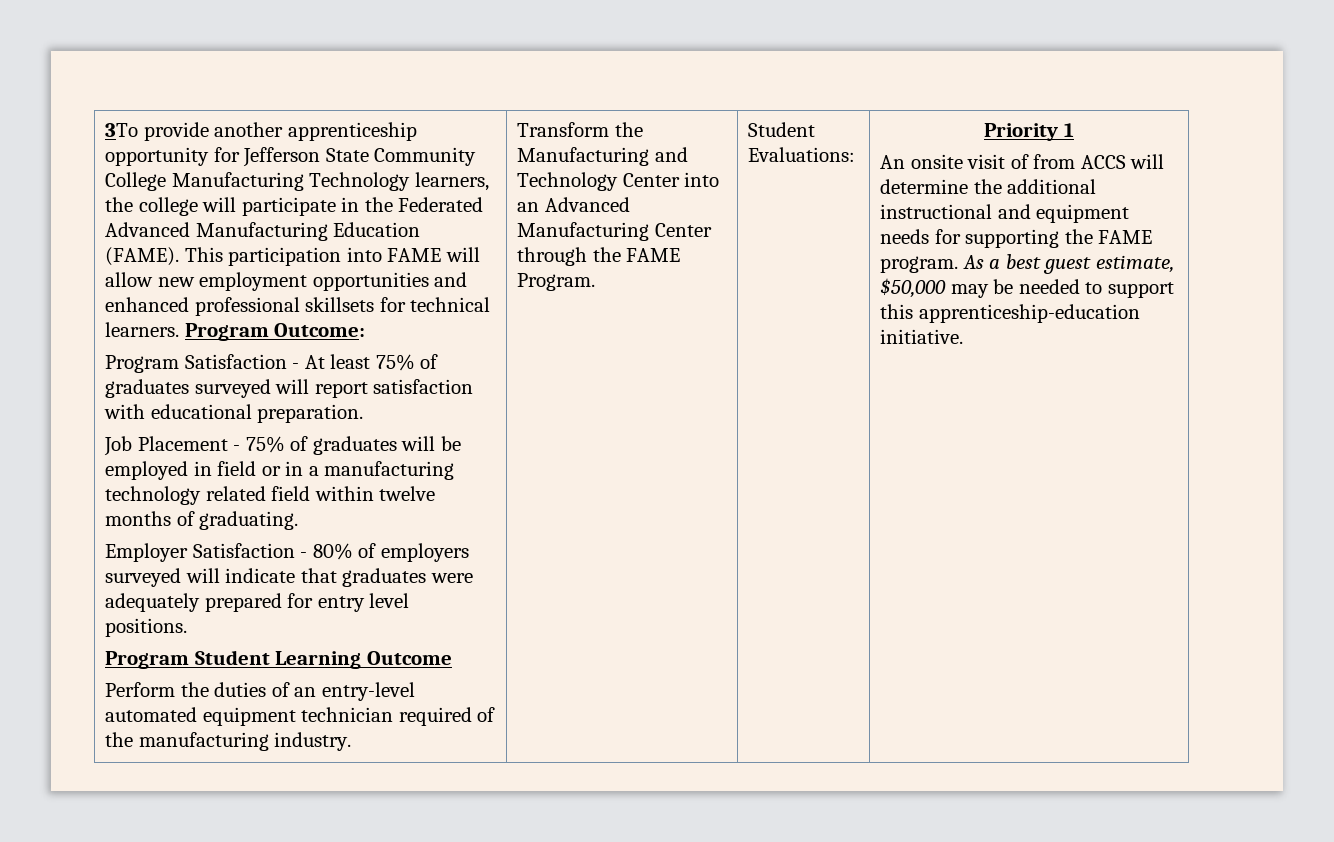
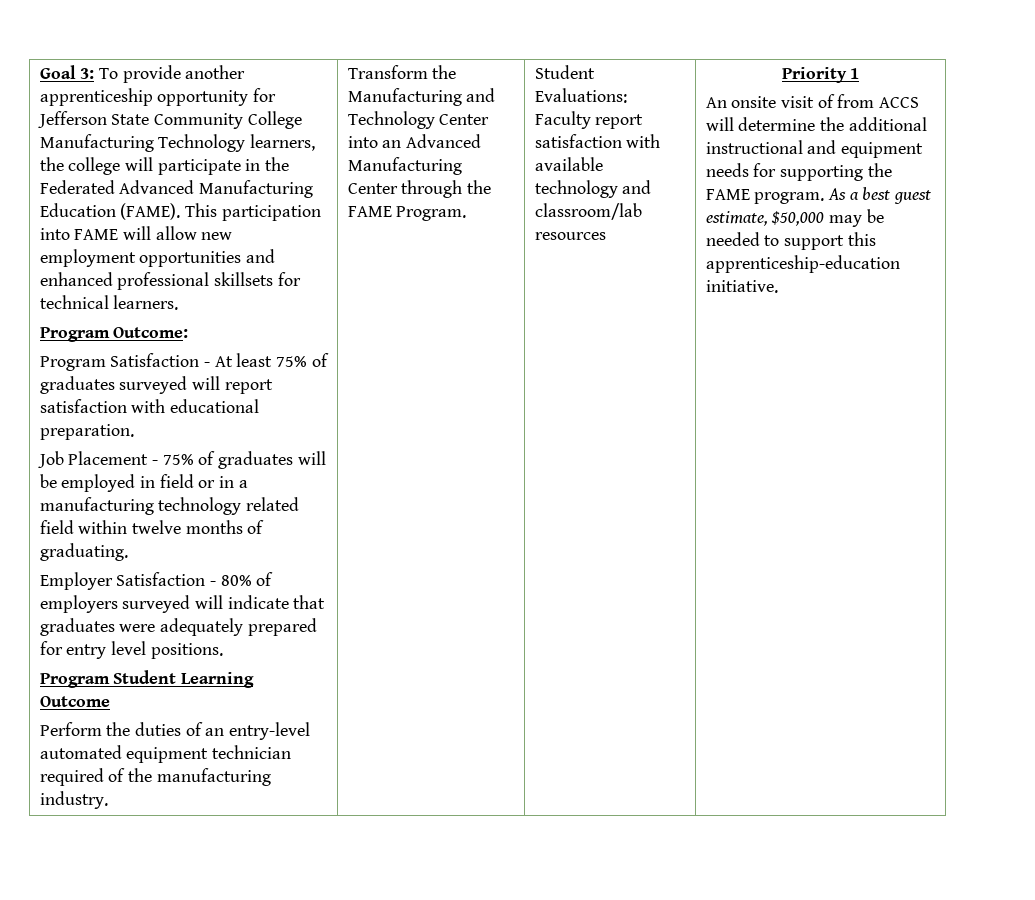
[105,123,139,137] 3To -> [39,65,118,79] Goal 3: To
(180, 329) none -> (179, 302) //
(856, 154) none -> [534,111,644,129] [534,134,661,148] [534,157,603,171] [534,180,652,198] [534,203,642,220] [534,232,606,240] Faculty report satisfaction with available technology and classroom/lab resources

